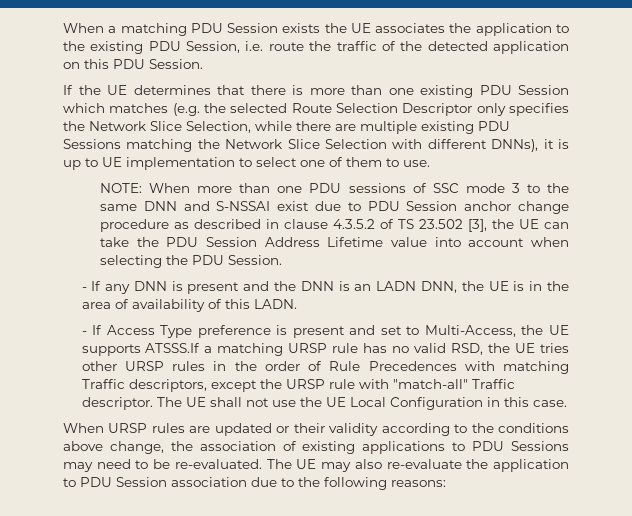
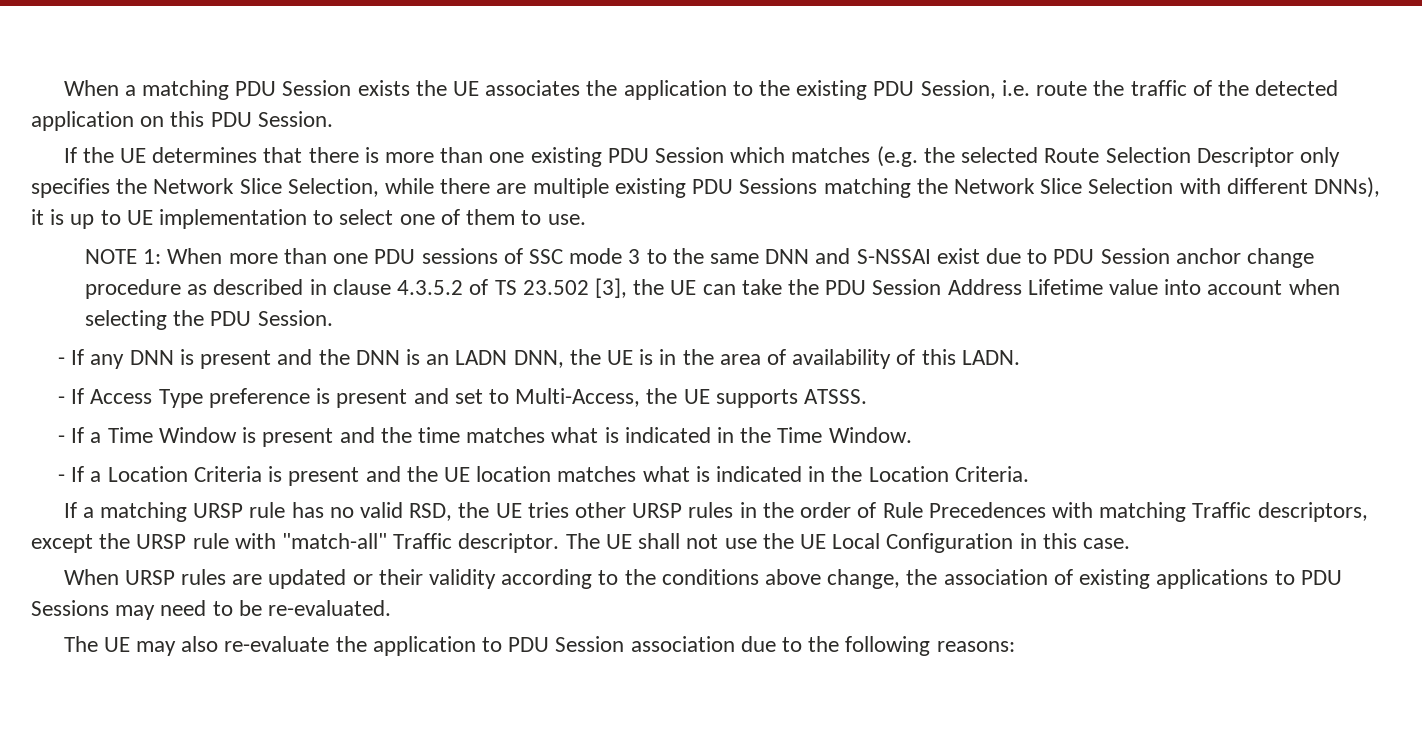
[100,183,143,193] NOTE: -> [85,249,162,264] NOTE 1:
[145,343,201,353] ATSSS.If -> [803,389,867,404] [58,427,912,447] [58,466,1029,486] [63,502,77,518] ATSSS. // - If a Time Window is present and the time matches what is indicated in the Time Window. // - If a Location Criteria is present and the UE location matches what is indicated in the Location Criteria. // If
(262, 464) none -> (392, 608) //

